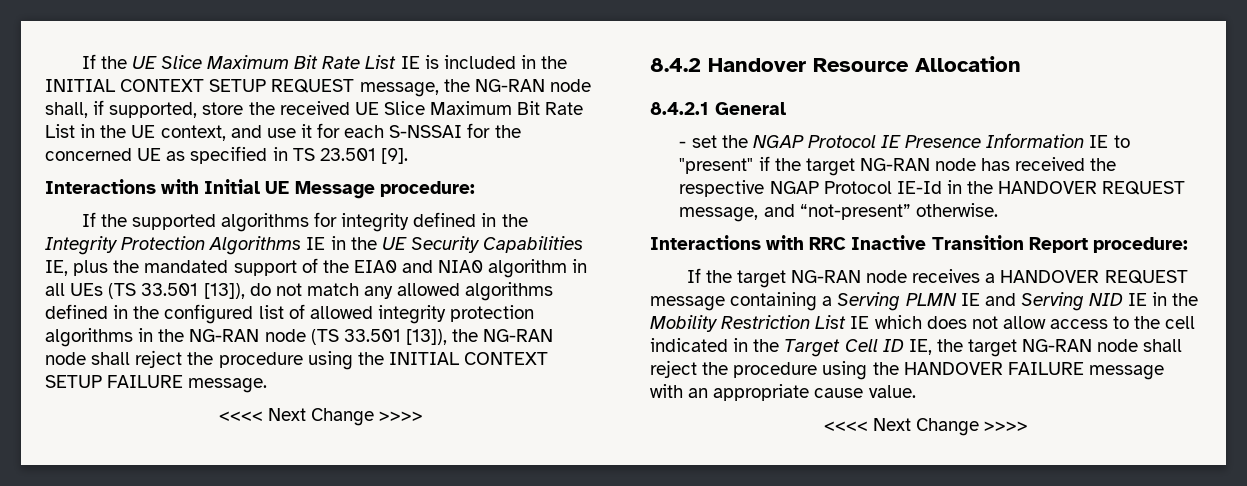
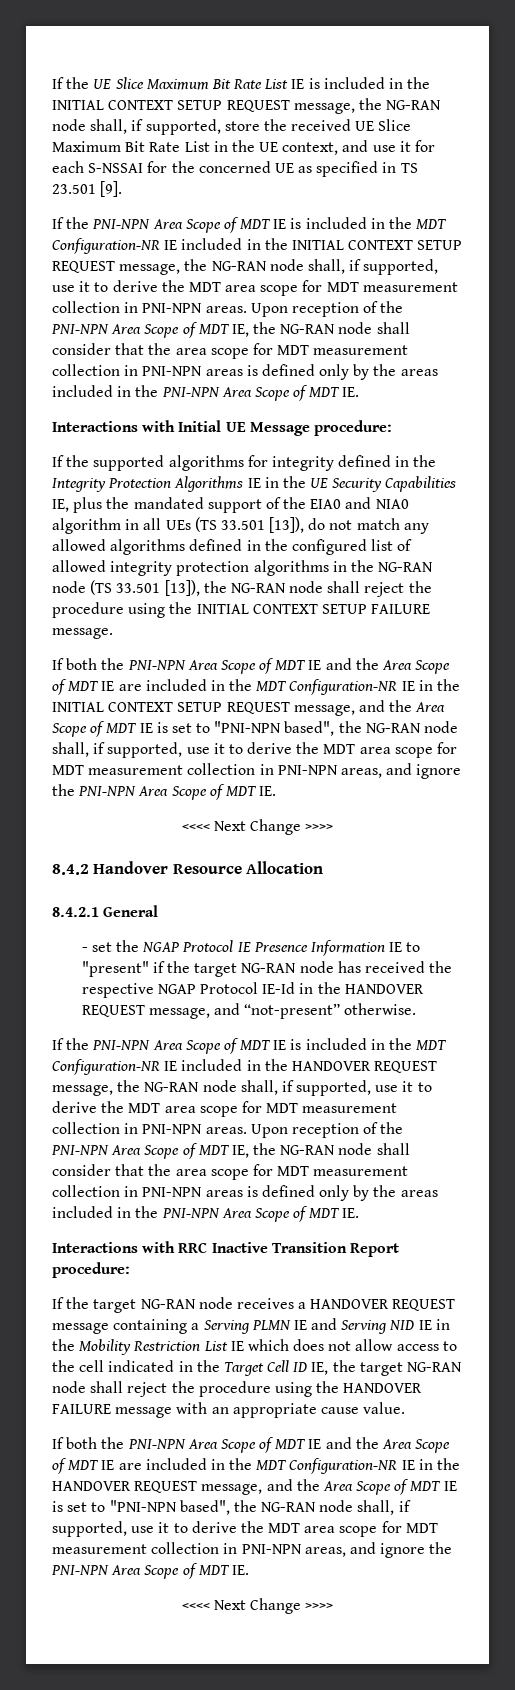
(408, 156) none -> [52,217,447,233] [52,238,463,254] [52,259,439,275] [52,280,458,296] [52,301,404,317] [51,322,410,338] [52,343,409,359] [52,364,438,380] [52,385,360,401] // If the PNI-NPN Area Scope of MDT IE is included in the MDT Configuration-NR IE included in the INITIAL CONTEXT SETUP REQUEST message, the NG-RAN node shall, if supported, use it to derive the MDT area scope for MDT measurement collection in PNI-NPN areas. Upon reception of the PNI-NPN Area Scope of MDT IE, the NG-RAN node shall consider that the area scope for MDT measurement collection in PNI-NPN areas is defined only by the areas included in the PNI-NPN Area Scope of MDT IE.
(268, 385) none -> [52,658,451,674] [52,679,461,695] [52,700,446,716] [52,721,459,737] [52,742,458,758] [52,763,462,779] [52,784,277,800] // If both the PNI-NPN Area Scope of MDT IE and the Area Scope of MDT IE are included in the MDT Configuration-NR IE in the INITIAL CONTEXT SETUP REQUEST message, and the Area Scope of MDT IE is set to "PNI-NPN based", the NG-RAN node shall, if supported, use it to derive the MDT area scope for MDT measurement collection in PNI-NPN areas, and ignore the PNI-NPN Area Scope of MDT IE.
(998, 210) none -> [52,1038,447,1054] [52,1059,438,1075] [52,1080,432,1096] [52,1101,398,1117] [52,1122,404,1138] [51,1143,410,1159] [52,1164,409,1180] [52,1185,438,1201] [52,1206,360,1222] // If the PNI-NPN Area Scope of MDT IE is included in the MDT Configuration-NR IE included in the HANDOVER REQUEST message, the NG-RAN node shall, if supported, use it to derive the MDT area scope for MDT measurement collection in PNI-NPN areas. Upon reception of the PNI-NPN Area Scope of MDT IE, the NG-RAN node shall consider that the area scope for MDT measurement collection in PNI-NPN areas is defined only by the areas included in the PNI-NPN Area Scope of MDT IE.
(916, 391) none -> [52,1437,451,1453] [52,1458,461,1474] [52,1479,457,1495] [52,1500,411,1515] [52,1521,438,1537] [52,1542,453,1558] [51,1563,249,1579] // If both the PNI-NPN Area Scope of MDT IE and the Area Scope of MDT IE are included in the MDT Configuration-NR IE in the HANDOVER REQUEST message, and the Area Scope of MDT IE is set to "PNI-NPN based", the NG-RAN node shall, if supported, use it to derive the MDT area scope for MDT measurement collection in PNI-NPN areas, and ignore the PNI-NPN Area Scope of MDT IE.

